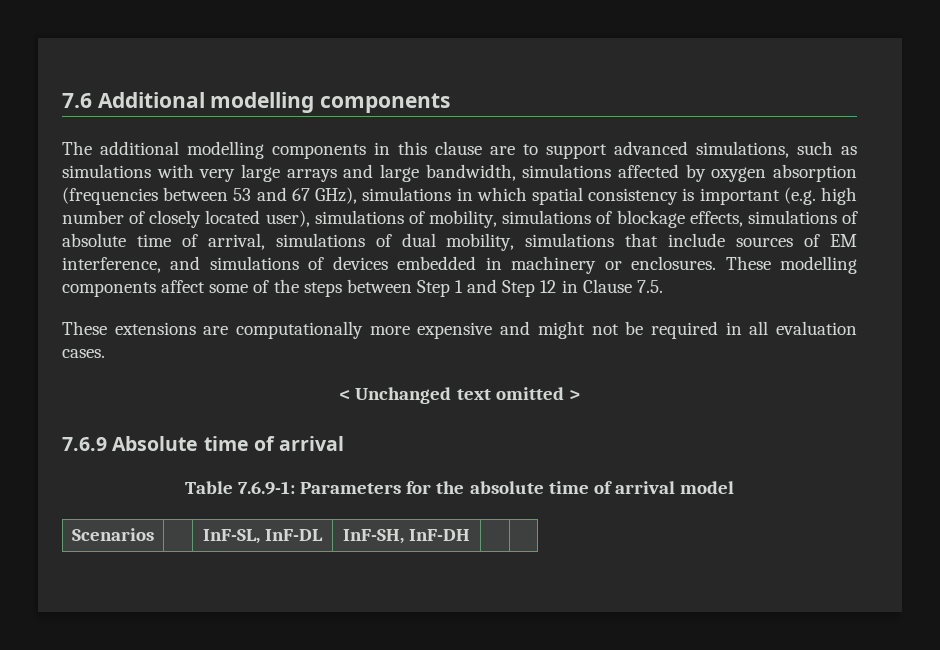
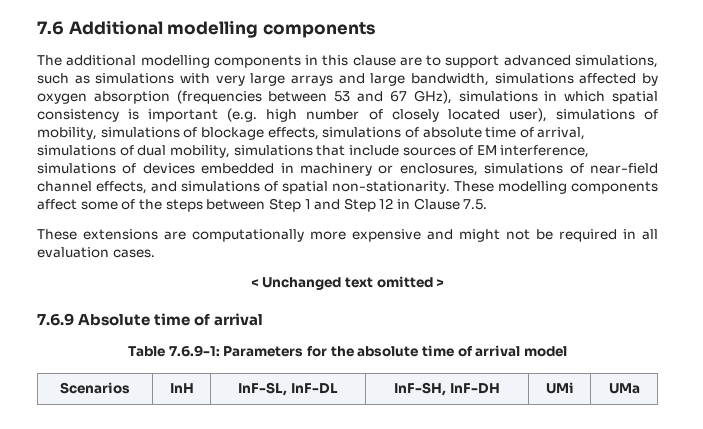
[170,256,201,270] and -> (590, 151) none
[631,256,717,270] enclosures. -> [399,163,659,176] [37,181,450,194] enclosures, simulations of near-field channel effects, and simulations of spatial non-stationarity.
(154, 534) none -> [169,383,194,393] InH
(471, 535) | -> [545,382,574,394] [608,383,640,394] UMi | UMa

